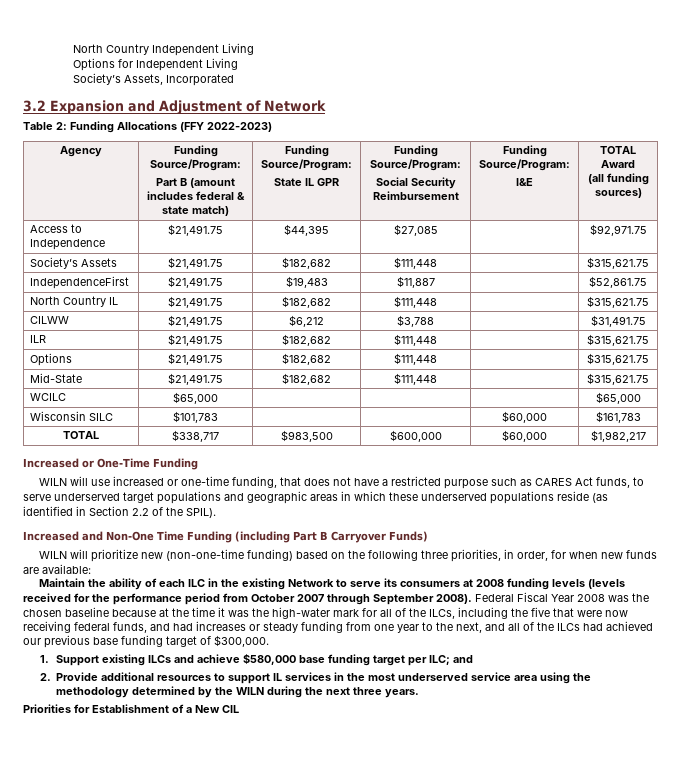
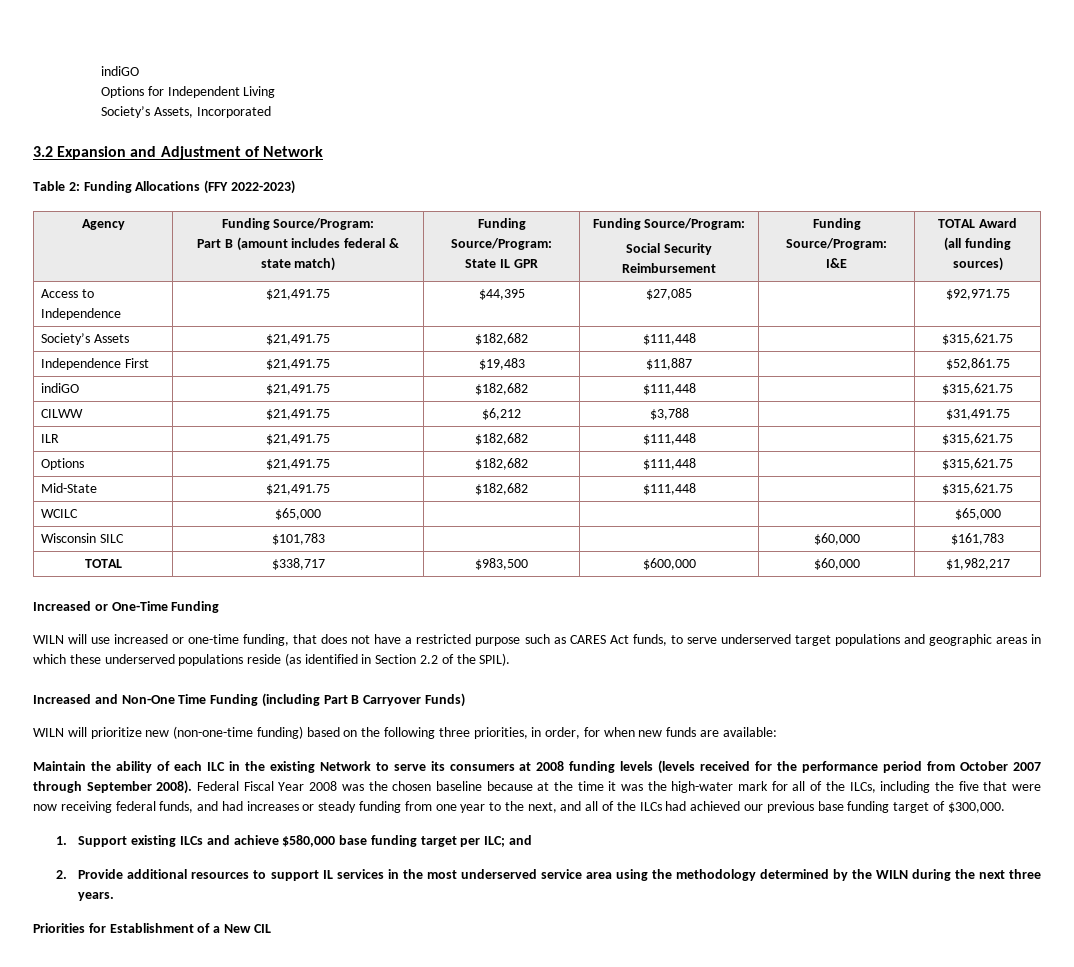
[73,43,255,56] North Country Independent Living -> [101,66,140,76] indiGO
[29,276,129,289] IndependenceFirst -> [41,358,150,370] Independence First
[29,296,118,307] North Country IL -> [41,383,80,393] indiGO

